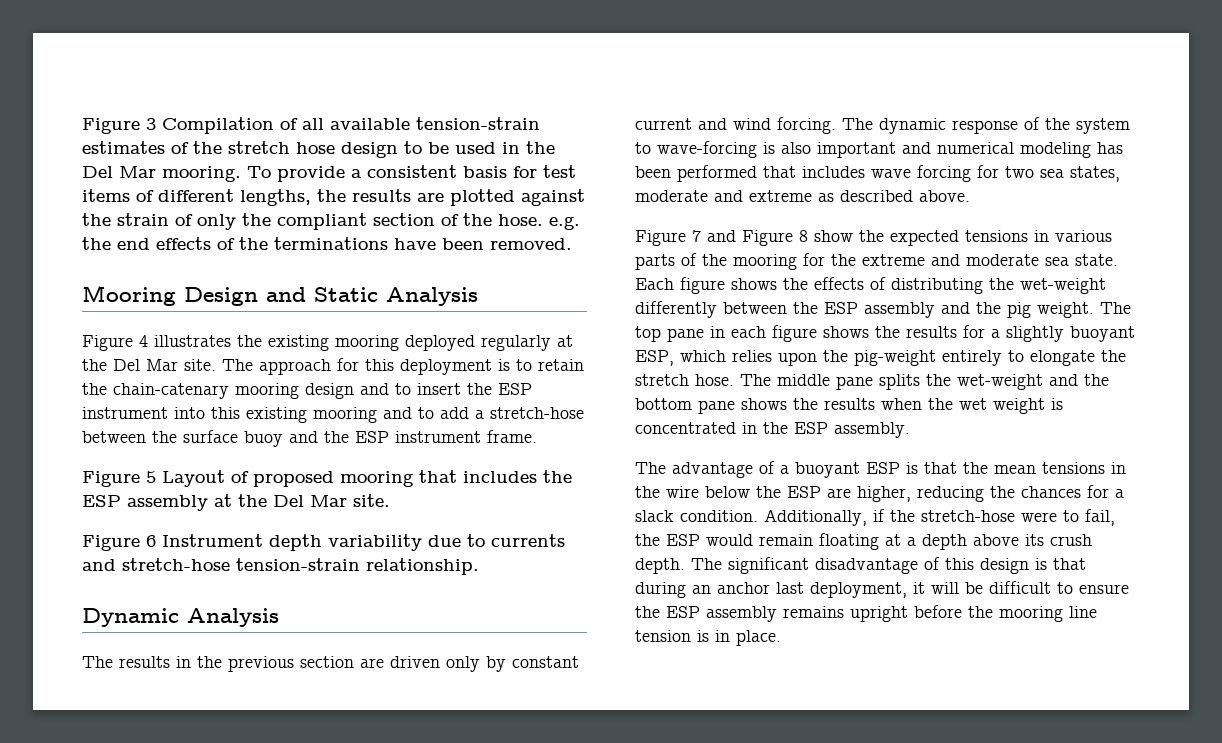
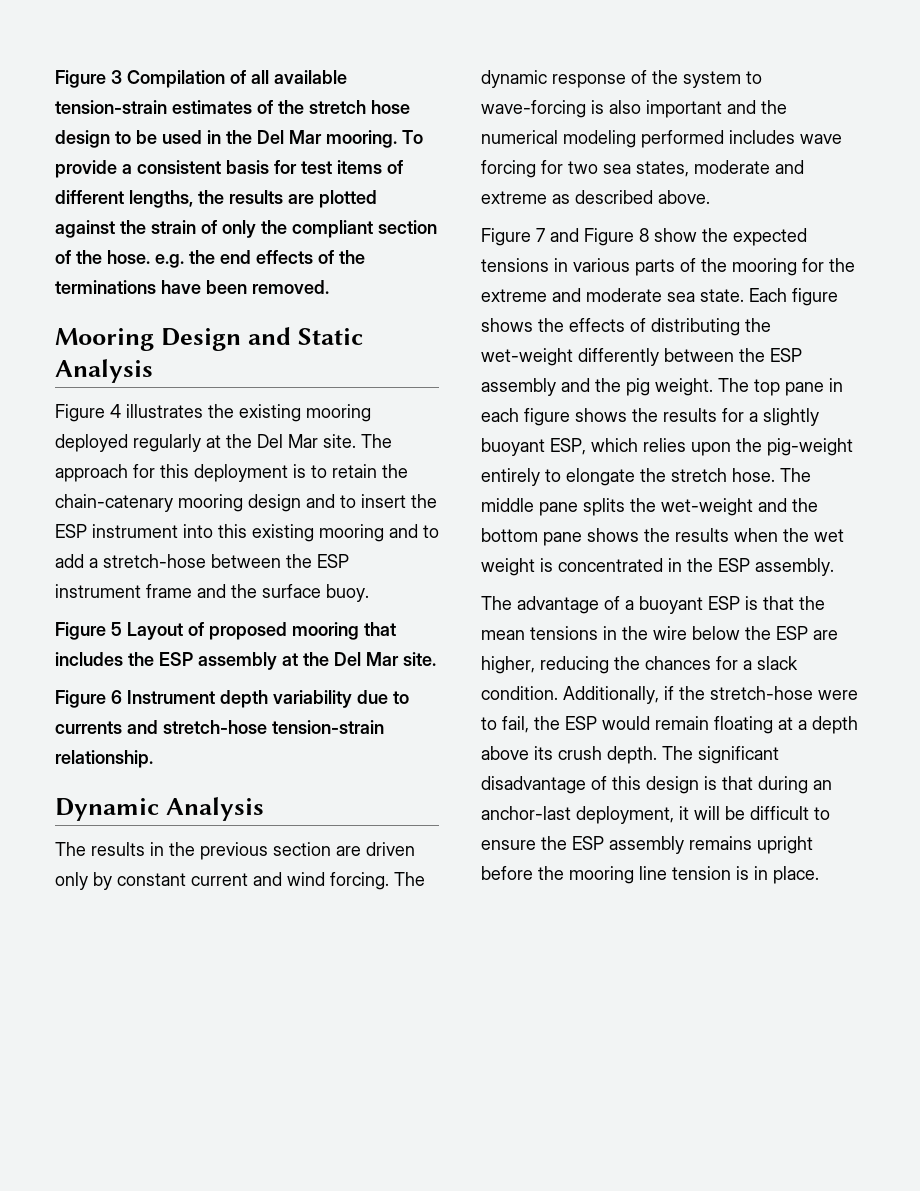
[183,430,537,447] surface buoy and the ESP instrument frame. -> [317,554,349,568] [55,584,369,602] ESP instrument frame and the surface buoy.
(931, 148) none -> [761,100,787,114] the
[1097,142,1123,154] [635,165,796,182] has been performed that -> [641,130,724,148] performed
[717,582,804,594] anchor last -> [481,806,571,820] anchor-last

